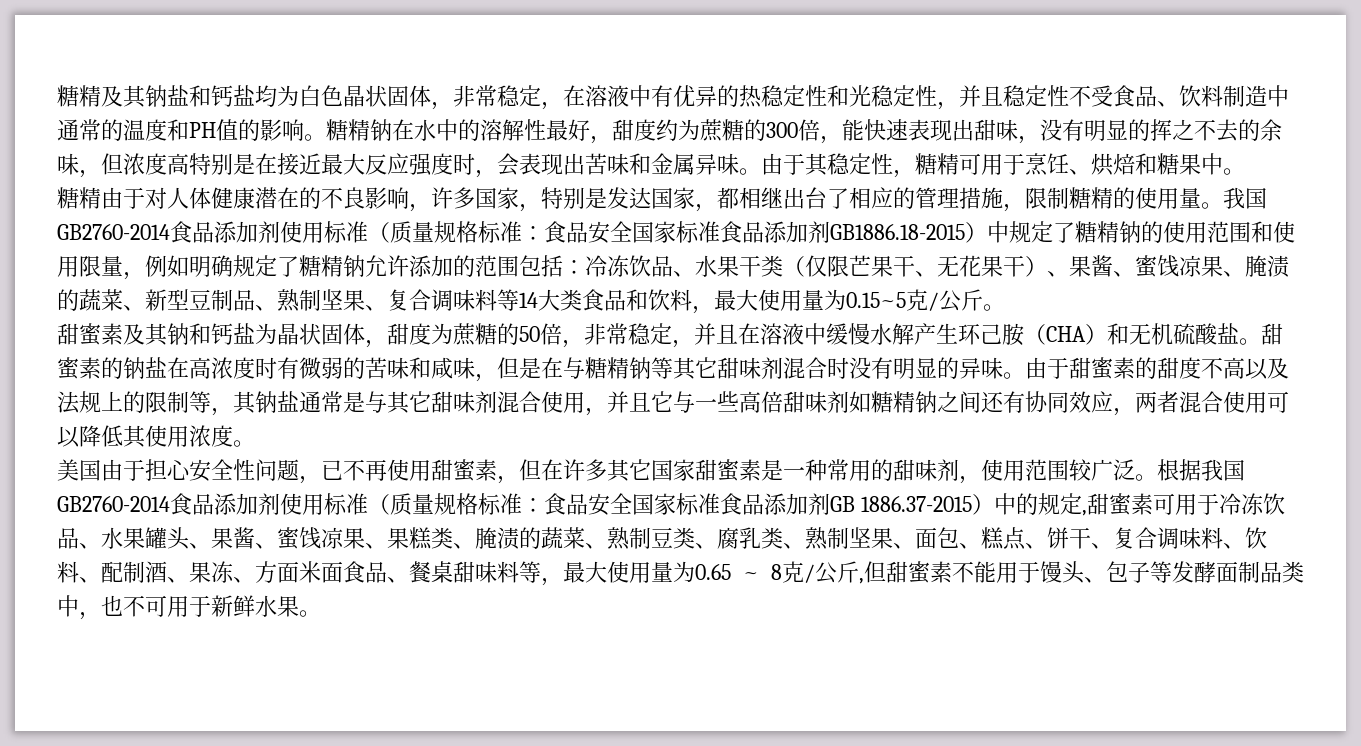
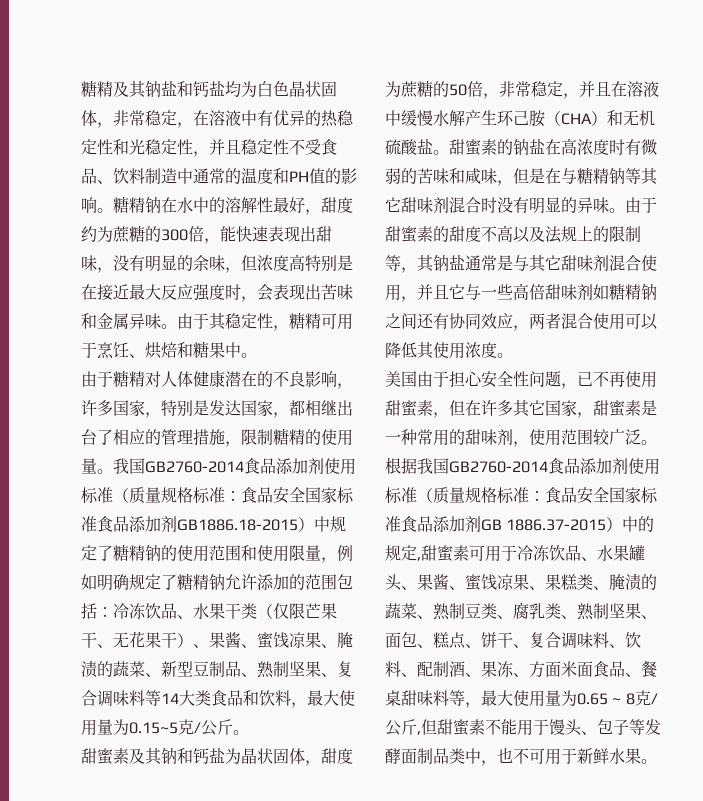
[1150,119,1260,142] 挥之不去的 -> (193, 263) none
[57,187,145,209] 糖精由于 -> [81,370,145,387] 由于糖精
(695, 470) none -> [577,412,593,418] ，

